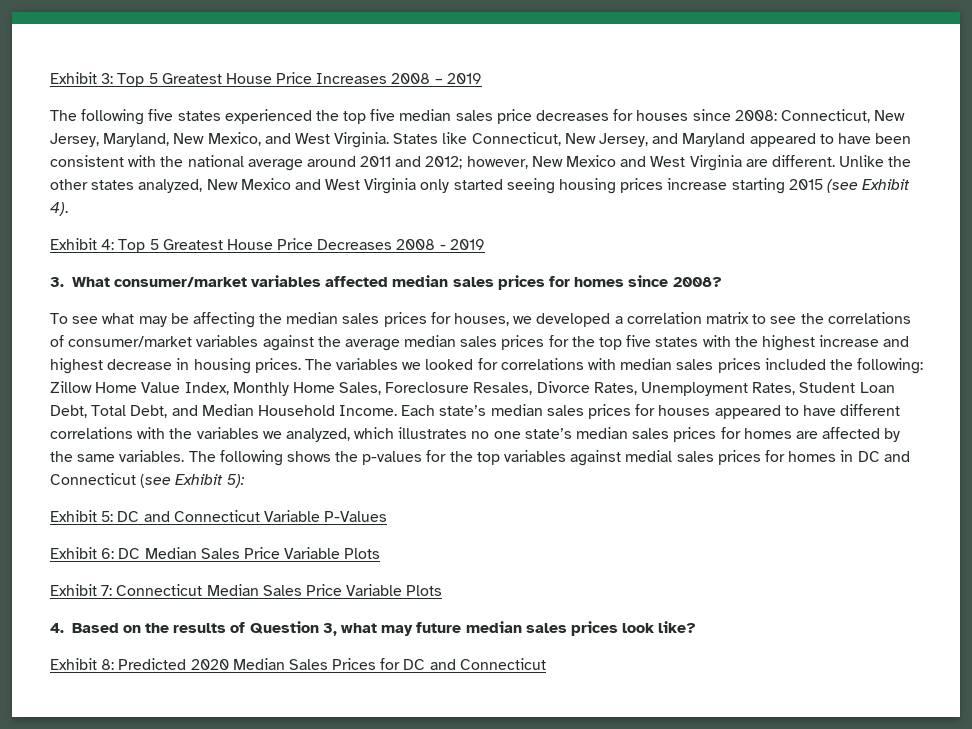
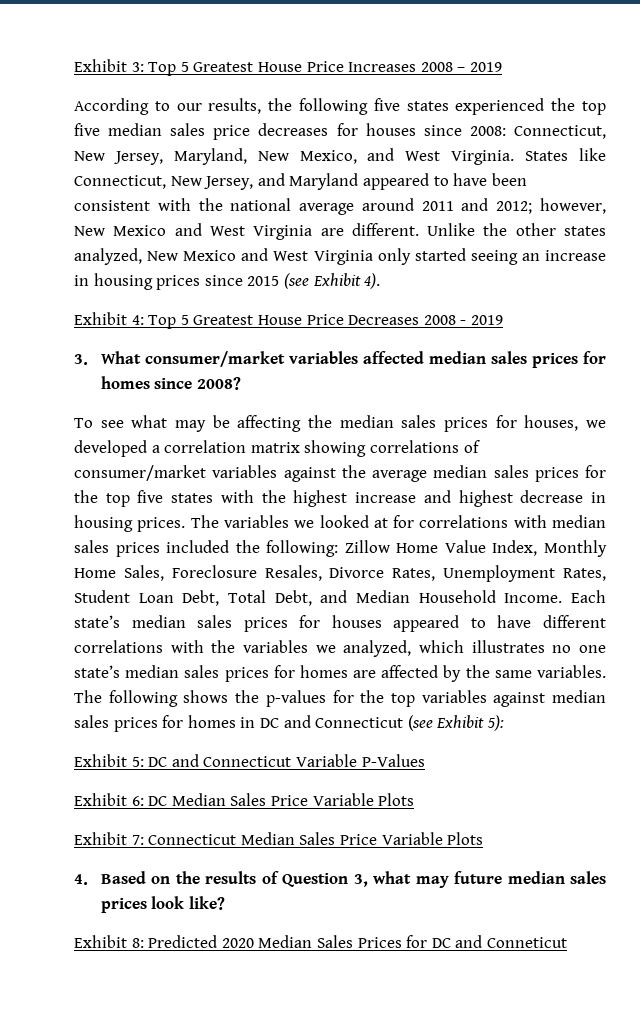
[50,110,77,121] The -> [74,98,293,115] According to our results, the
[559,178,785,194] housing prices increase starting -> [521,250,607,261] [74,273,243,290] an increase in housing prices since
[752,313,824,324] to see the -> [304,440,367,457] showing
(474, 364) none -> [373,518,388,528] at
[625,450,673,462] medial -> [551,690,606,703] median
[459,658,546,670] Connecticut -> [486,937,567,948] Conneticut

